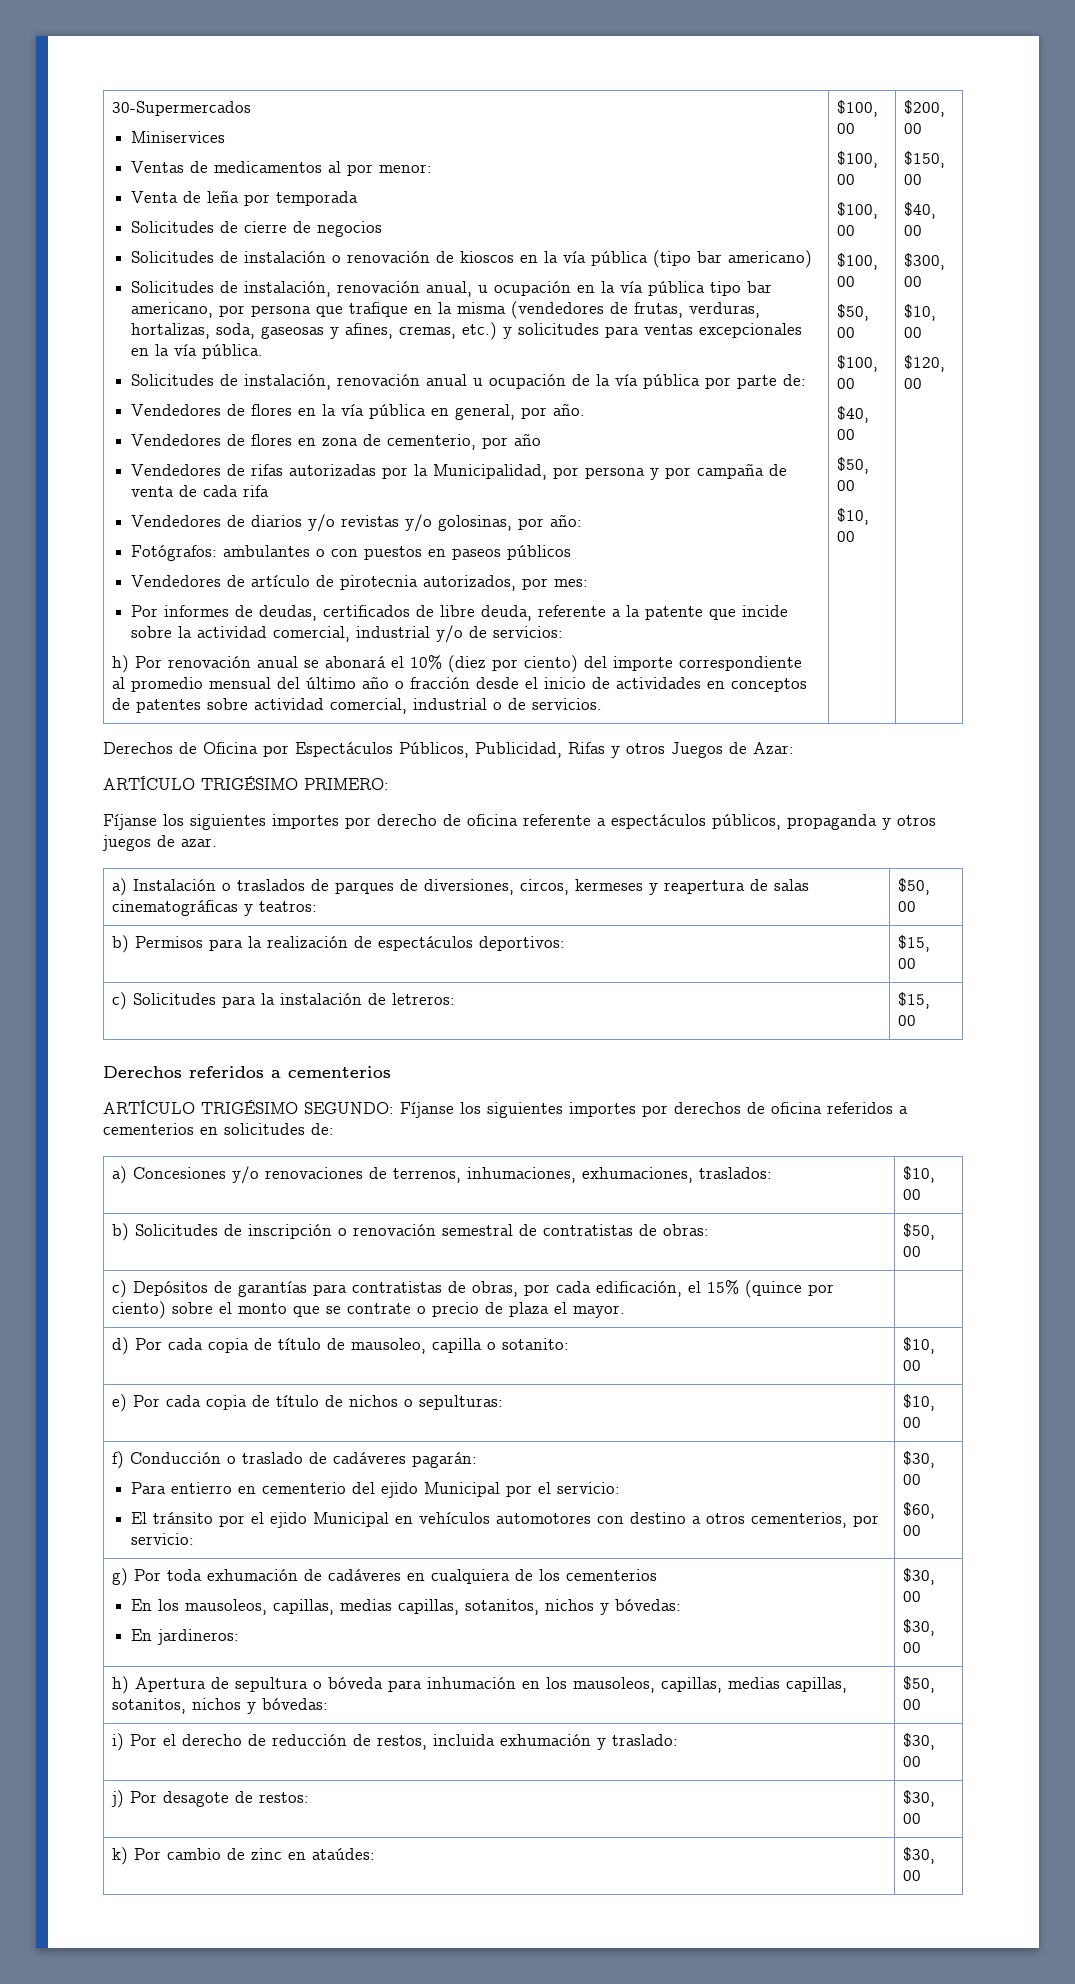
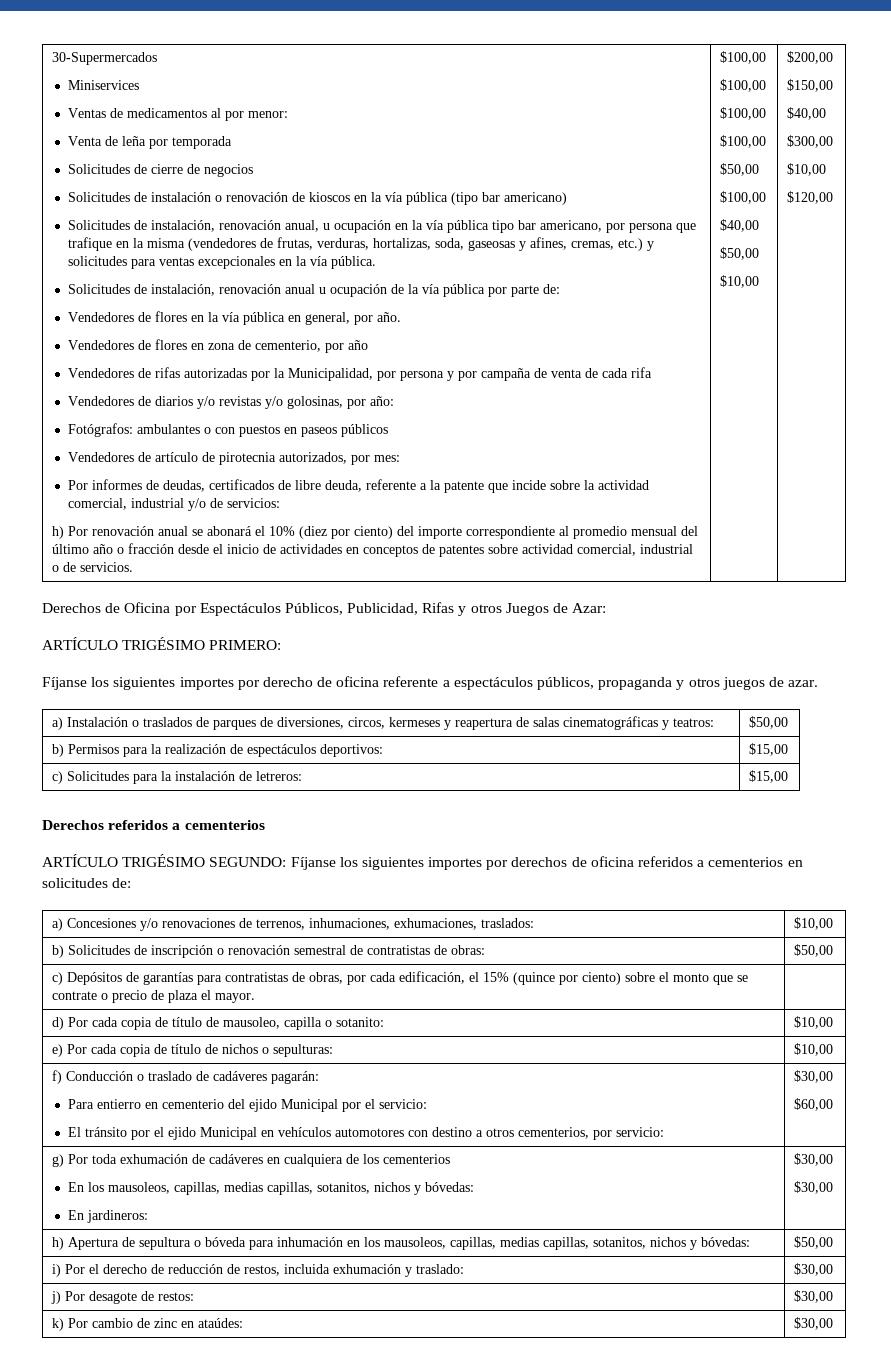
[837,100,879,117] [837,123,856,134] [837,151,879,168] [837,174,856,185] [837,202,879,219] [837,225,856,236] [837,253,879,270] [837,276,856,287] [837,304,870,321] [837,327,856,338] [837,355,879,372] [837,378,856,389] [837,406,870,423] [837,429,856,440] [837,457,870,474] [837,480,856,491] [837,508,870,525] [837,531,856,542] [904,100,946,117] [904,123,923,134] [904,151,946,168] [904,174,923,185] [904,202,937,219] [904,225,923,236] [904,253,946,270] [904,276,923,287] [904,304,937,321] [904,327,923,338] [904,355,946,372] [904,378,923,389] $100, 00 // $100, 00 // $100, 00 // $100, 00 // $50, 00 // $100, 00 // $40, 00 // $50, 00 // $10, 00 | $200, 00 // $150, 00 // $40, 00 // $300, 00 // $10, 00 // $120, 00 -> [720,51,767,64] [720,79,767,92] [720,107,767,120] [720,135,767,148] [720,163,760,176] [720,191,767,204] [720,219,760,232] [720,247,760,260] [720,275,760,288] [787,51,834,64] [787,79,834,92] [787,107,827,120] [787,135,834,148] [787,163,827,176] [787,191,834,204] $100,00 // $100,00 // $100,00 // $100,00 // $50,00 // $100,00 // $40,00 // $50,00 // $10,00 | $200,00 // $150,00 // $40,00 // $300,00 // $10,00 // $120,00
[898,878,931,895] [898,901,917,912] $50, 00 -> [749,716,789,729] $50,00
[898,935,931,952] [898,958,917,969] $15, 00 -> [749,743,789,756] $15,00
[898,992,931,1009] [898,1015,917,1026] $15, 00 -> [749,770,789,783] $15,00
[903,1166,936,1183] [903,1189,922,1200] $10, 00 -> [794,917,834,930] $10,00
[903,1223,936,1240] [903,1246,922,1257] $50, 00 -> [794,944,834,957] $50,00
[903,1337,936,1354] [903,1360,922,1371] $10, 00 -> [794,1016,834,1029] $10,00
[903,1394,936,1411] [903,1417,922,1428] $10, 00 -> [794,1043,834,1056] $10,00
[903,1451,936,1468] [903,1474,922,1485] [903,1502,936,1519] [903,1525,922,1536] $30, 00 // $60, 00 -> [794,1070,834,1083] [794,1098,834,1111] $30,00 // $60,00
[903,1568,936,1585] [903,1591,922,1602] [903,1619,936,1636] [903,1642,922,1653] $30, 00 // $30, 00 -> [794,1153,834,1166] [794,1181,834,1194] $30,00 // $30,00
[903,1676,936,1693] [903,1699,922,1710] $50, 00 -> [794,1236,834,1249] $50,00
[903,1733,936,1750] [903,1756,922,1767] $30, 00 -> [794,1263,834,1276] $30,00
[903,1790,936,1807] [903,1813,922,1824] $30, 00 -> [794,1290,834,1303] $30,00
[903,1847,936,1864] [903,1870,922,1881] $30, 00 -> [794,1317,834,1330] $30,00

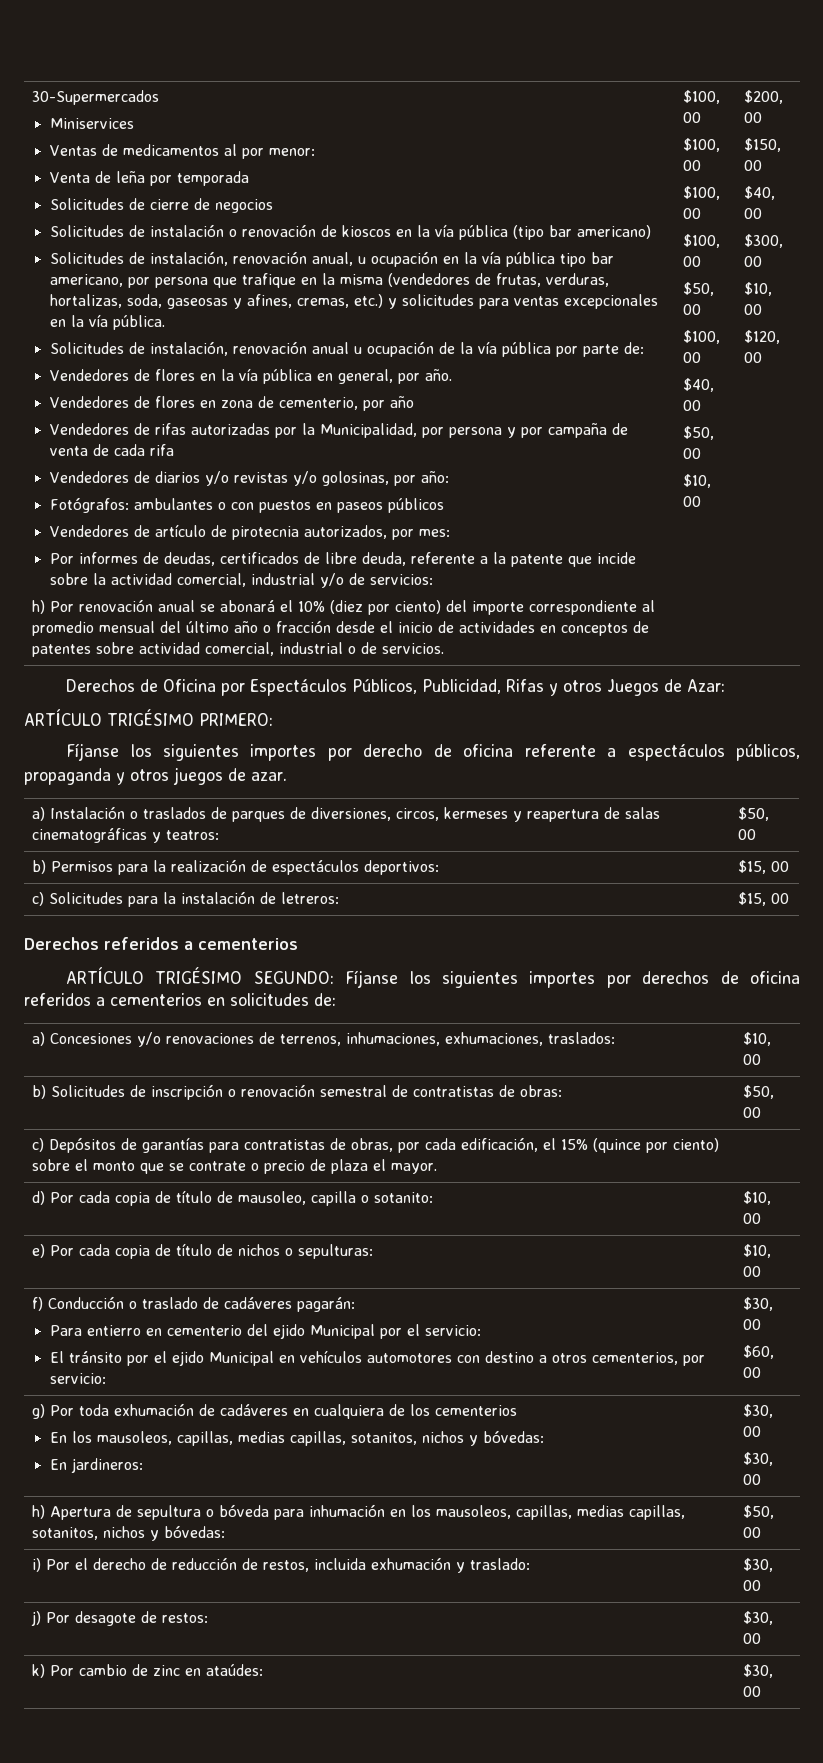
[720,51,767,64] [720,79,767,92] [720,107,767,120] [720,135,767,148] [720,163,760,176] [720,191,767,204] [720,219,760,232] [720,247,760,260] [720,275,760,288] [787,51,834,64] [787,79,834,92] [787,107,827,120] [787,135,834,148] [787,163,827,176] [787,191,834,204] $100,00 // $100,00 // $100,00 // $100,00 // $50,00 // $100,00 // $40,00 // $50,00 // $10,00 | $200,00 // $150,00 // $40,00 // $300,00 // $10,00 // $120,00 -> [683,90,721,104] [683,112,702,123] [683,138,721,152] [683,160,702,171] [683,186,721,200] [683,208,702,219] [683,234,721,248] [683,256,702,267] [683,282,715,296] [683,304,702,315] [683,330,721,344] [683,352,702,363] [683,378,715,392] [683,400,702,411] [683,426,715,440] [683,448,702,459] [683,474,712,488] [683,496,702,507] [744,90,784,104] [744,112,763,123] [744,138,782,152] [744,160,763,171] [744,186,776,200] [744,208,763,219] [744,234,784,248] [744,256,763,267] [744,282,773,296] [744,304,763,315] [744,330,781,344] [744,352,763,363] $100, 00 // $100, 00 // $100, 00 // $100, 00 // $50, 00 // $100, 00 // $40, 00 // $50, 00 // $10, 00 | $200, 00 // $150, 00 // $40, 00 // $300, 00 // $10, 00 // $120, 00
[749,716,789,729] $50,00 -> [738,807,770,821] [738,829,757,840] $50, 00
[749,743,789,756] $15,00 -> [738,860,790,874] $15, 00
[749,770,789,783] $15,00 -> [738,892,790,906] $15, 00
[794,917,834,930] $10,00 -> [743,1032,772,1046] [743,1054,762,1065] $10, 00
[794,944,834,957] $50,00 -> [743,1085,775,1099] [743,1107,762,1118] $50, 00
[794,1016,834,1029] $10,00 -> [743,1191,772,1205] [743,1213,762,1224] $10, 00
[794,1043,834,1056] $10,00 -> [743,1244,772,1258] [743,1266,762,1277] $10, 00
[794,1070,834,1083] [794,1098,834,1111] $30,00 // $60,00 -> [743,1297,774,1311] [743,1319,762,1330] [743,1345,775,1359] [743,1367,762,1378] $30, 00 // $60, 00
[794,1153,834,1166] [794,1181,834,1194] $30,00 // $30,00 -> [743,1404,774,1418] [743,1426,762,1437] [743,1452,774,1466] [743,1474,762,1485] $30, 00 // $30, 00
[794,1236,834,1249] $50,00 -> [743,1505,775,1519] [743,1527,762,1538] $50, 00
[794,1263,834,1276] $30,00 -> [743,1558,774,1572] [743,1580,762,1591] $30, 00
[794,1290,834,1303] $30,00 -> [743,1611,774,1625] [743,1633,762,1644] $30, 00
[794,1317,834,1330] $30,00 -> [743,1664,774,1678] [743,1686,762,1697] $30, 00

